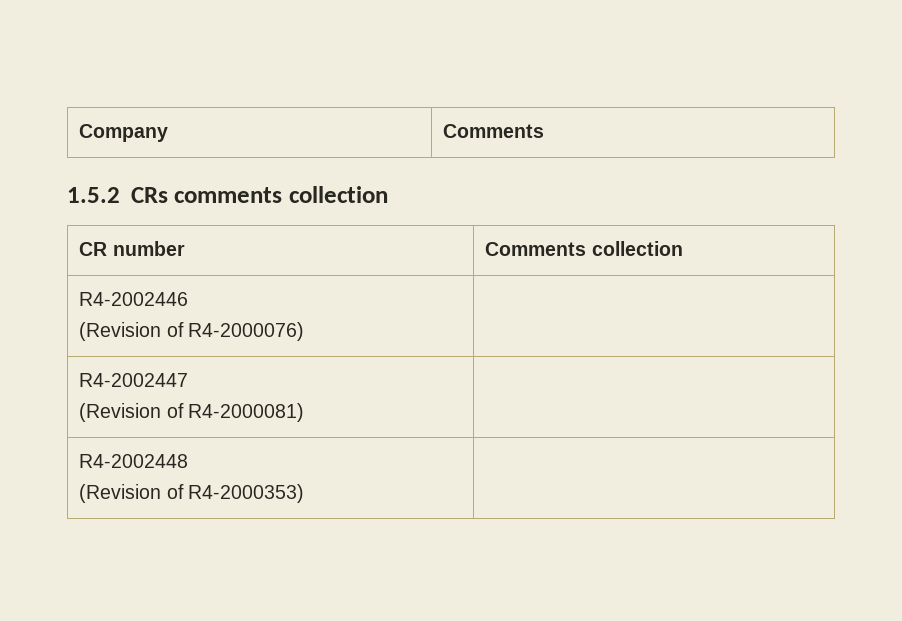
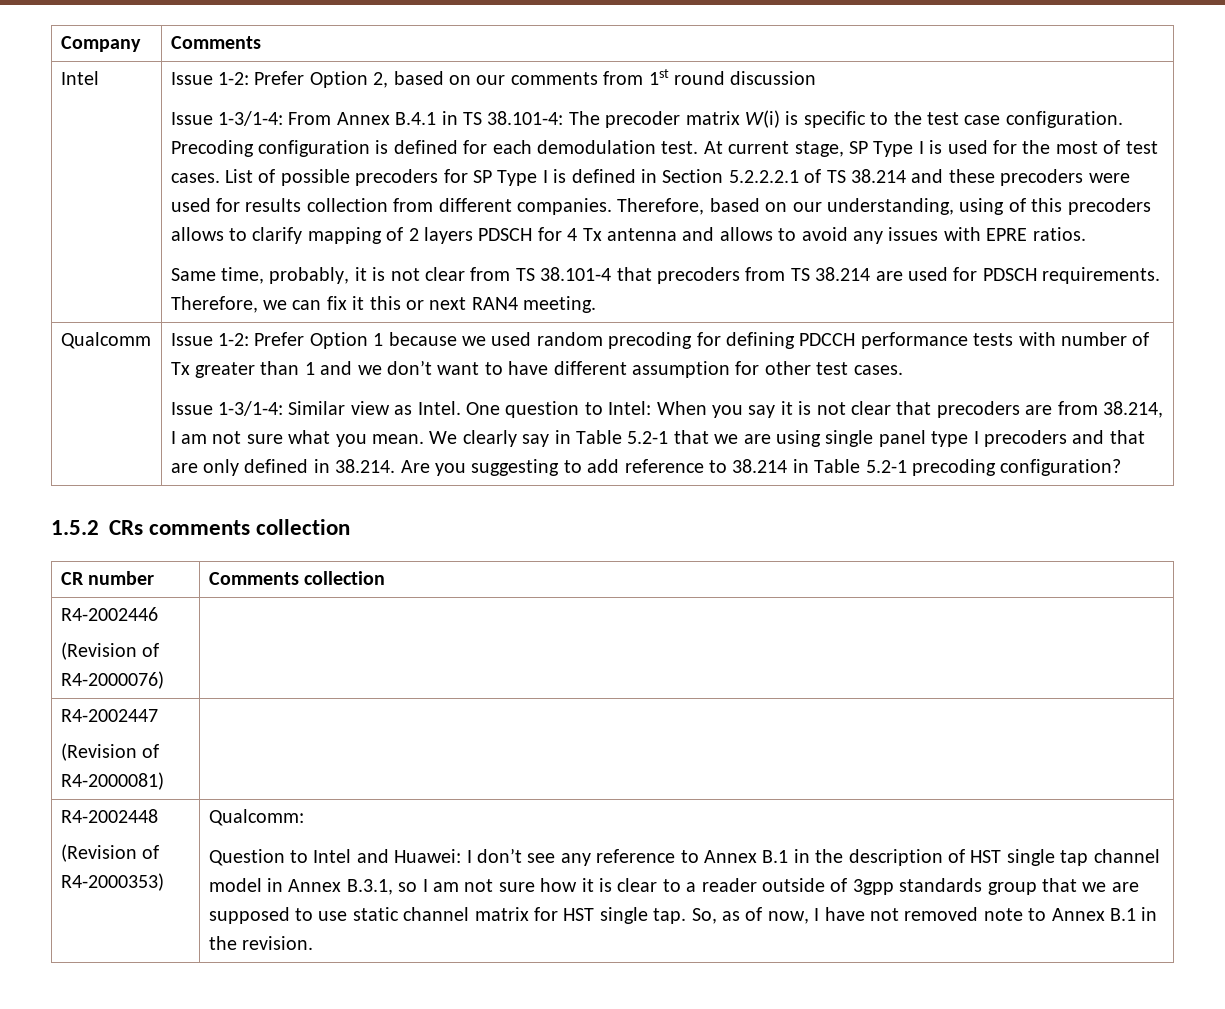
(545, 131) none -> [60,71,99,85] [170,69,817,88] [170,110,1123,128] [170,140,1158,157] [170,169,1130,186] [170,198,1151,215] [170,227,1086,244] [170,267,1161,284] [170,296,597,313] [60,332,151,349] [170,332,1150,349] [170,360,903,378] [170,401,1164,418] [170,430,1145,447] [170,459,1122,476] // Intel | Issue 1-2: Prefer Option 2, based on our comments from 1st round discussion // Issue 1-3/1-4: From Annex B.4.1 in TS 38.101-4: The precoder matrix W(i) is specific to the test case configuration. Precoding configuration is defined for each demodulation test. At current stage, SP Type I is used for the most of test cases. List of possible precoders for SP Type I is defined in Section 5.2.2.2.1 of TS 38.214 and these precoders were used for results collection from different companies. Therefore, based on our understanding, using of this precoders allows to clarify mapping of 2 layers PDSCH for 4 Tx antenna and allows to avoid any issues with EPRE ratios. // Same time, probably, it is not clear from TS 38.101-4 that precoders from TS 38.214 are used for PDSCH requirements. Therefore, we can fix it this or next RAN4 meeting. // Qualcomm | Issue 1-2: Prefer Option 1 because we used random precoding for defining PDCCH performance tests with number of Tx greater than 1 and we don’t want to have different assumption for other test cases. // Issue 1-3/1-4: Similar view as Intel. One question to Intel: When you say it is not clear that precoders are from 38.214, I am not sure what you mean. We clearly say in Table 5.2-1 that we are using single panel type I precoders and that are only defined in 38.214. Are you suggesting to add reference to 38.214 in Table 5.2-1 precoding configuration?
(304, 493) none -> [208,809,304,826] [208,848,1160,866] [208,878,1139,895] [208,907,1158,924] [208,936,314,950] Qualcomm: // Question to Intel and Huawei: I don’t see any reference to Annex B.1 in the description of HST single tap channel model in Annex B.3.1, so I am not sure how it is clear to a reader outside of 3gpp standards group that we are supposed to use static channel matrix for HST single tap. So, as of now, I have not removed note to Annex B.1 in the revision.

